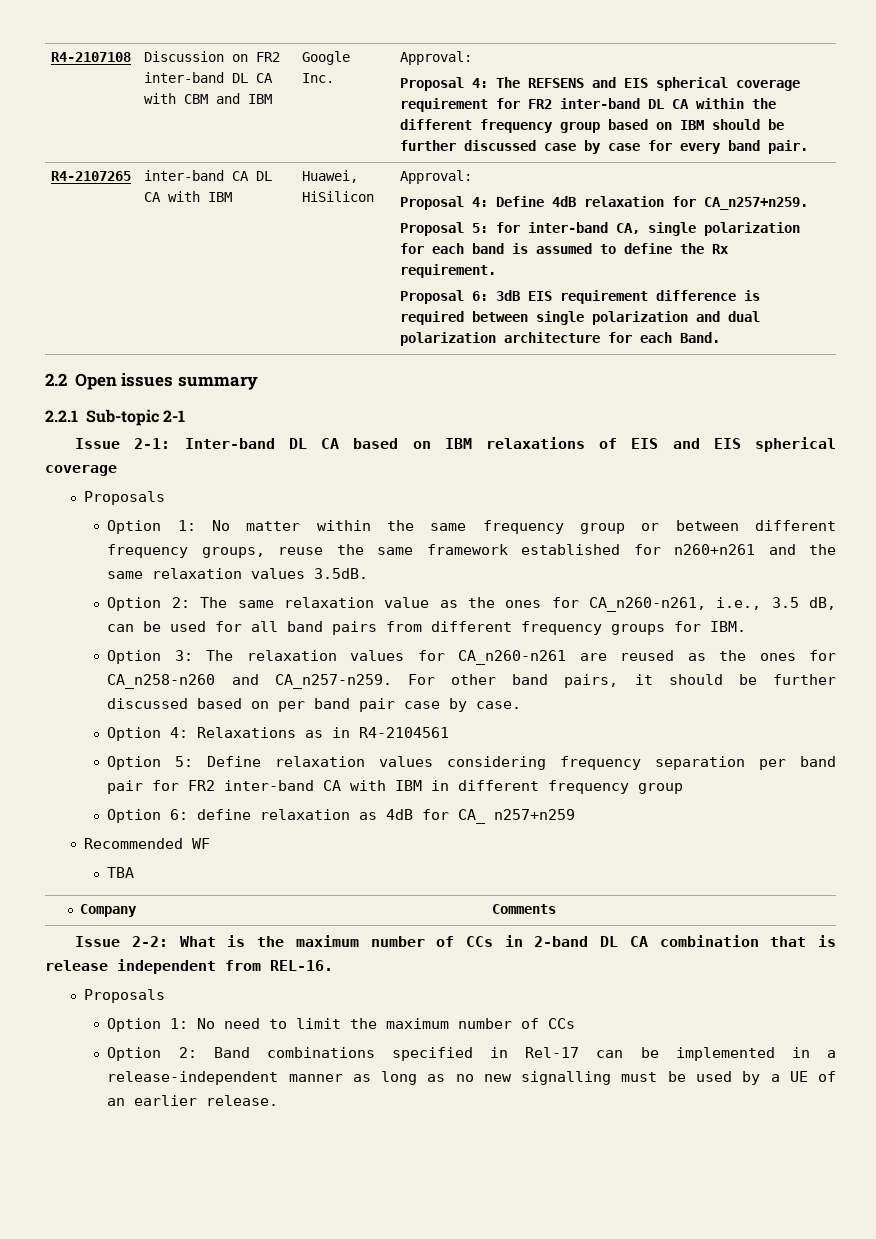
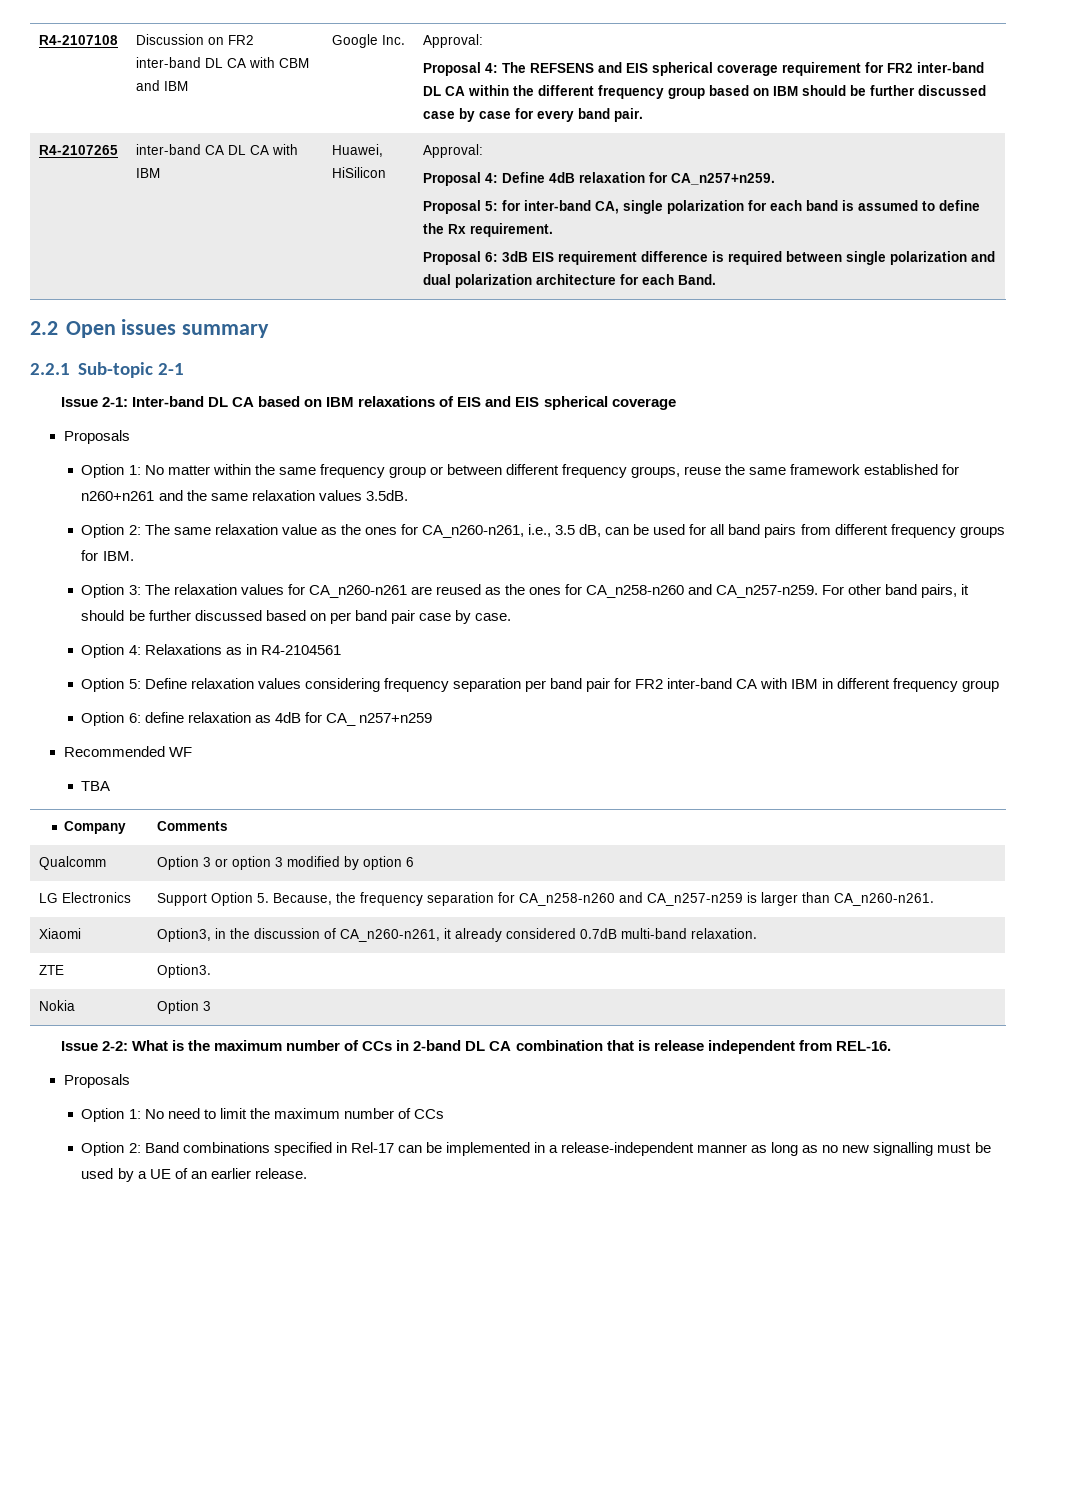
(557, 909) none -> [38,856,106,870] [156,856,414,870] [38,892,131,903] [156,892,934,906] [38,928,81,939] [156,928,757,942] [38,965,64,975] [156,964,211,978] [38,1000,75,1011] [156,1000,211,1014] // Qualcomm | Option 3 or option 3 modified by option 6 // LG Electronics | Support Option 5. Because, the frequency separation for CA_n258-n260 and CA_n257-n259 is larger than CA_n260-n261. // Xiaomi | Option3, in the discussion of CA_n260-n261, it already considered 0.7dB multi-band relaxation. // ZTE | Option3. // Nokia | Option 3

